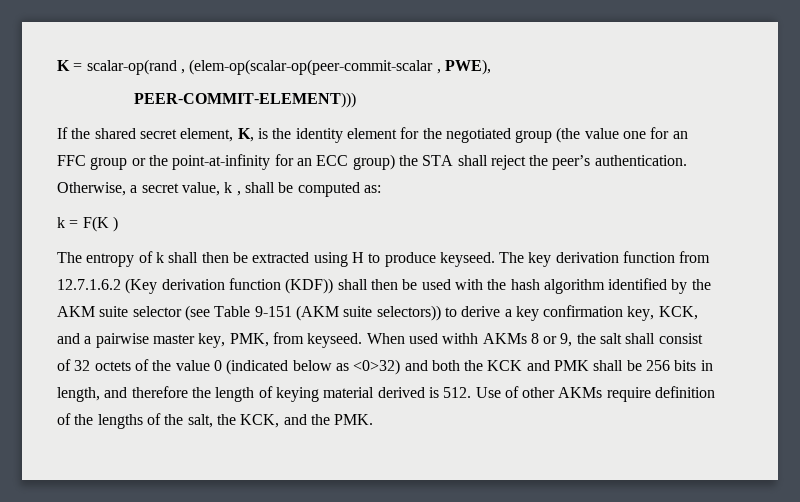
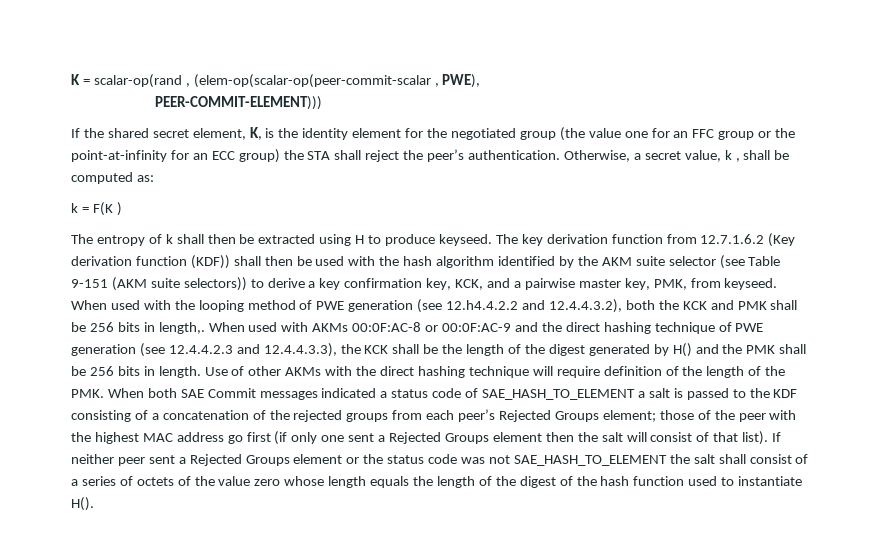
[442,333,703,347] [57,359,428,375] withh AKMs 8 or 9, the salt shall consist of 32 octets of the value 0 (indicated below as <0>32) and -> [143,299,622,313] with the looping method of PWE generation (see 12.h4.4.2.2 and 12.4.4.3.2),
[57,386,603,402] length, and therefore the length of keying material derived is 512. Use of other AKMs -> [158,322,764,334] [71,343,807,357] [71,366,553,378] length,. When used with AKMs 00:0F:AC-8 or 00:0F:AC-9 and the direct hashing technique of PWE generation (see 12.4.4.2.3 and 12.4.4.3.3), the KCK shall be the length of the digest generated by H() and the PMK shall be 256 bits in length. Use of other AKMs with the direct hashing technique will
[97,413,374,429] lengths of the salt, the KCK, and the PMK. -> [706,366,786,378] [71,388,798,400] [71,409,797,422] [71,431,782,445] [71,454,809,466] [71,476,803,488] [71,497,94,511] length of the PMK. When both SAE Commit messages indicated a status code of SAE_HASH_TO_ELEMENT a salt is passed to the KDF consisting of a concatenation of the rejected groups from each peer’s Rejected Groups element; those of the peer with the highest MAC address go first (if only one sent a Rejected Groups element then the salt will consist of that list). If neither peer sent a Rejected Groups element or the status code was not SAE_HASH_TO_ELEMENT the salt shall consist of a series of octets of the value zero whose length equals the length of the digest of the hash function used to instantiate H().

